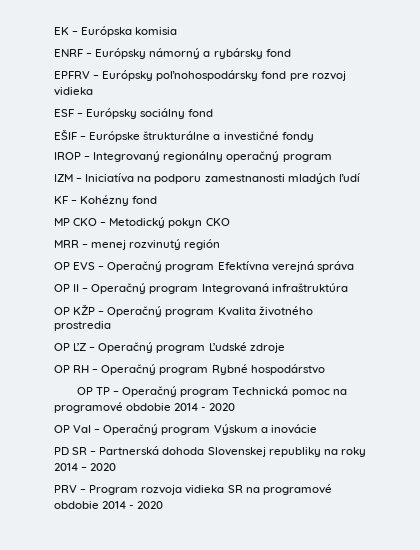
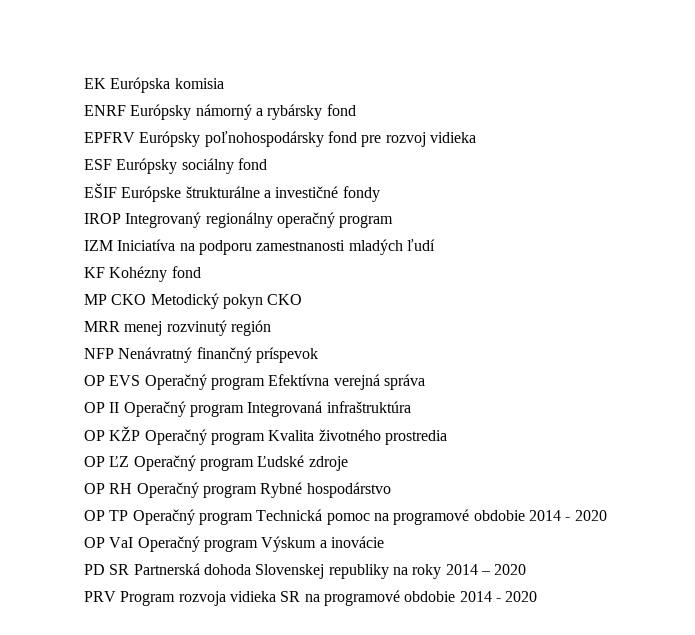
[72,31,79,35] – -> (106, 83) none
[86,53,93,57] – -> (126, 110) none
[93,75,100,79] – -> (135, 137) none
[77,113,84,117] – -> (112, 164) none
[80,136,87,140] – -> (117, 190) none
[84,156,91,160] – -> (121, 218) none
[76,178,83,182] – -> (113, 245) none
[71,200,78,204] – -> (105, 272) none
[100,222,107,226] – -> (147, 299) none
[82,244,89,248] – -> (120, 326) none
(221, 244) none -> [84,347,318,363] // NFP Nenávratný finančný príspevok
[98,266,105,270] – -> (141, 380) none
[82,288,89,292] – -> (120, 407) none
[98,311,105,315] – -> (141, 433) none
[89,347,96,351] – -> (130, 461) none
[92,369,99,373] – -> (133, 488) none
[113,391,120,395] – -> (129, 515) none
[94,429,101,433] – -> (134, 542) none
[90,451,97,455] – -> (130, 569) none
[80,489,87,493] – -> (116, 596) none

